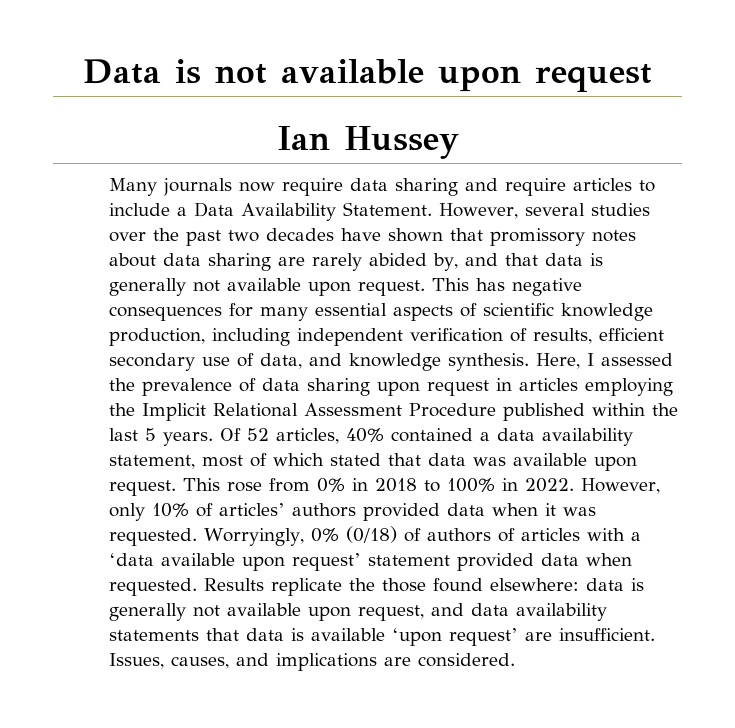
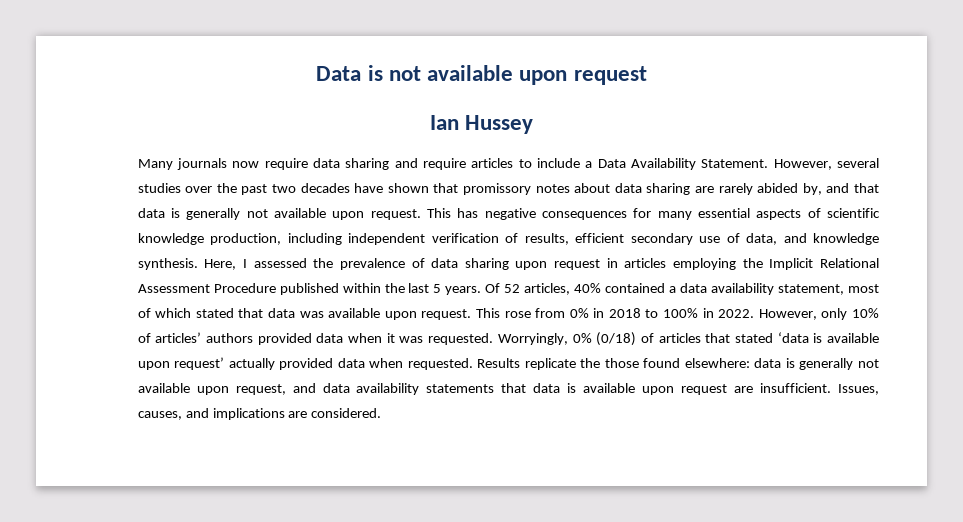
[427,528,642,542] [109,553,155,566] authors of articles with a ‘data -> [658,332,823,343] articles that stated ‘data is
[368,555,451,566] statement -> [228,358,275,370] actually
[392,628,519,646] ‘upon request’ -> [642,384,728,395] upon request

